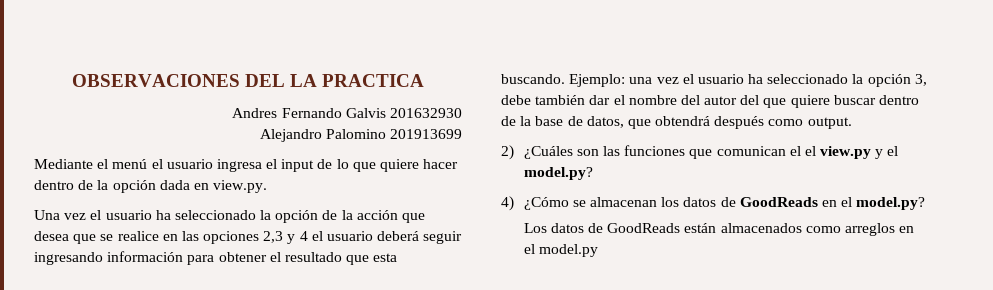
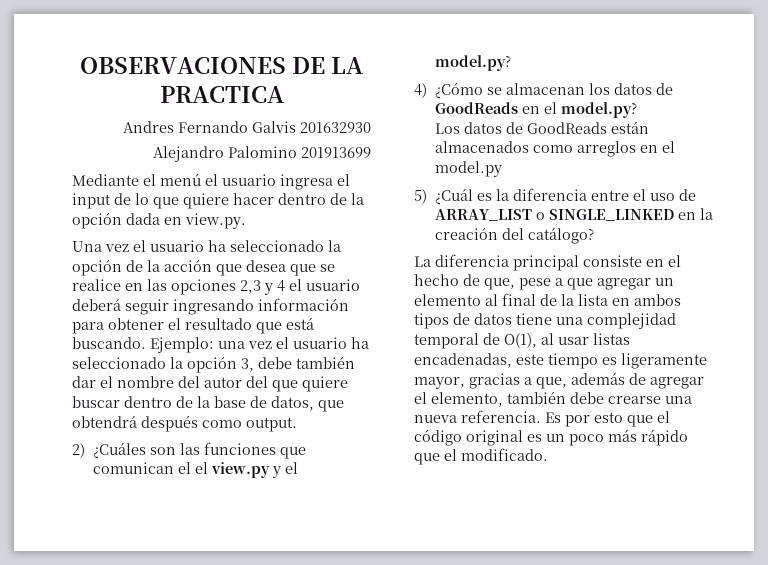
[244,74,285,87] DEL -> [292,57,325,74] DE
[373,253,398,262] esta -> [286,317,314,330] está
(598, 250) none -> [414,188,696,205] [434,208,713,221] [434,227,594,244] [414,254,681,271] [414,274,674,290] [414,293,681,306] [414,313,676,329] [414,333,630,349] [414,353,707,369] [414,372,704,389] [414,391,692,407] [414,410,670,427] [414,429,688,446] [414,448,548,465] // 5) ¿Cuál es la diferencia entre el uso de ARRAY_LIST o SINGLE_LINKED en la creación del catálogo? // La diferencia principal consiste en el hecho de que, pese a que agregar un elemento al final de la lista en ambos tipos de datos tiene una complejidad temporal de O(1), al usar listas encadenadas, este tiempo es ligeramente mayor, gracias a que, además de agregar el elemento, también debe crearse una nueva referencia. Es por esto que el código original es un poco más rápido que el modificado.

